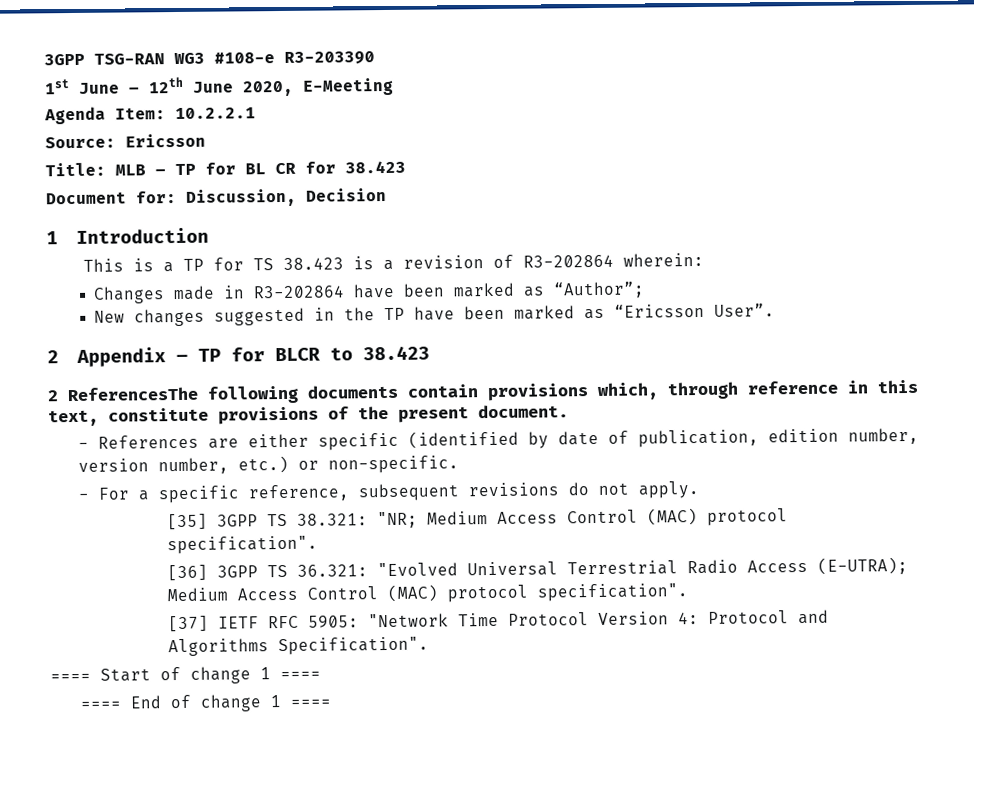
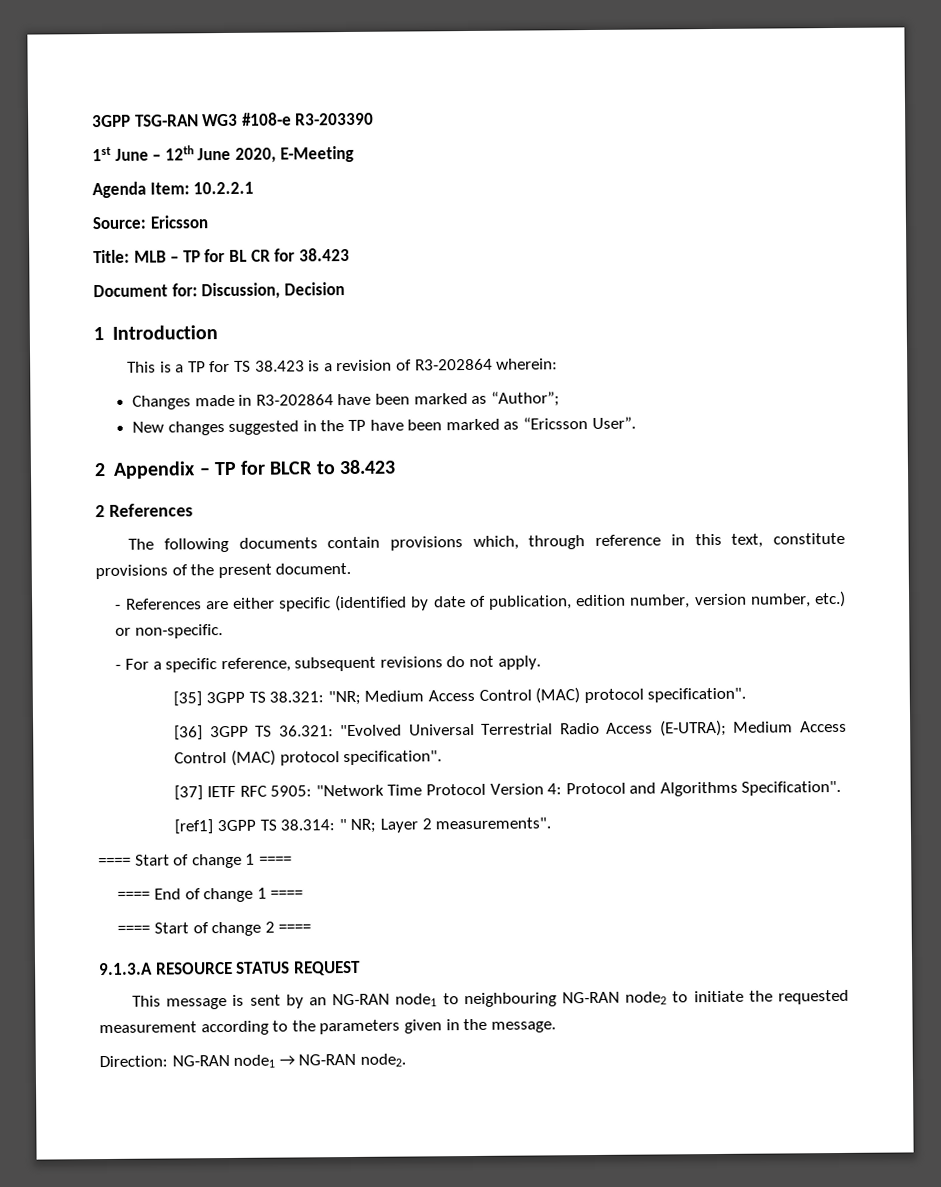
[67,386,199,402] ReferencesThe -> [108,503,193,517] [128,538,155,550] References // The
(430, 646) none -> [174,817,552,835] // [ref1] 3GPP TS 38.314: " NR; Layer 2 measurements".
(331, 703) none -> [117,921,312,937] [99,960,361,976] [132,989,849,1010] [99,1018,556,1036] [99,1053,406,1068] // ==== Start of change 2 ==== // 9.1.3.A RESOURCE STATUS REQUEST // This message is sent by an NG-RAN node1 to neighbouring NG-RAN node2 to initiate the requested measurement according to the parameters given in the message. // Direction: NG-RAN node1 → NG-RAN node2.

